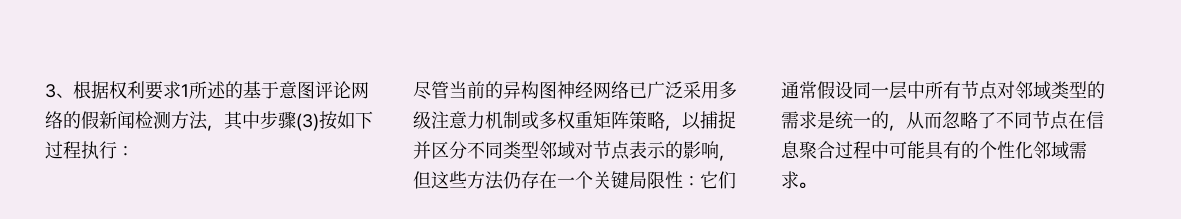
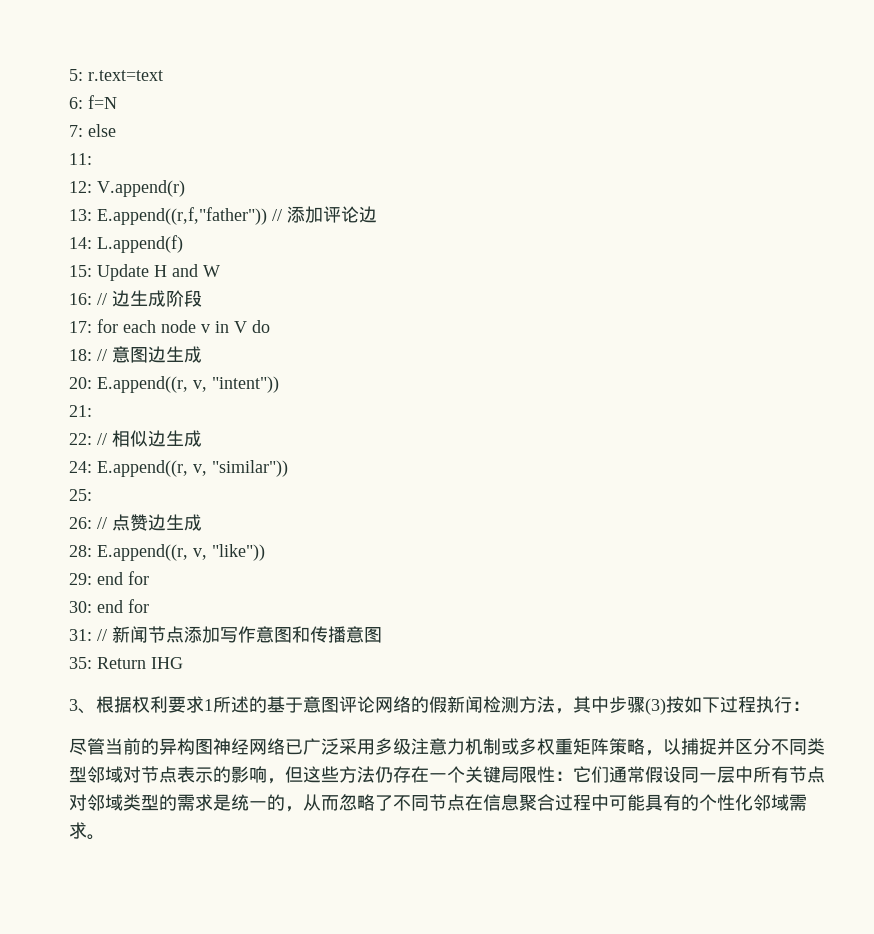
(45, 91) none -> [69,69,163,81] [69,95,117,109] [69,124,116,137] [69,153,92,165] [69,180,185,197] [69,206,377,225] [69,235,183,253] [69,264,220,281] [69,290,202,307] [69,319,270,333] [69,346,202,363] [69,376,279,393] [69,405,92,417] [69,430,202,447] [69,460,288,477] [69,489,92,501] [69,514,202,531] [69,544,265,561] [69,571,149,585] [69,599,149,613] [69,626,382,643] [69,657,183,669] 5: r.text=text // 6: f=N // 7: else // 11: // 12: V.append(r) // 13: E.append((r,f,"father")) // 添加评论边 // 14: L.append(f) // 15: Update H and W // 16: // 边生成阶段 // 17: for each node v in V do // 18: // 意图边生成 // 20: E.append((r, v, "intent")) // 21: // 22: // 相似边生成 // 24: E.append((r, v, "similar")) // 25: // 26: // 点赞边生成 // 28: E.append((r, v, "like")) // 29: end for // 30: end for // 31: // 新闻节点添加写作意图和传播意图 // 35: Return IHG //

